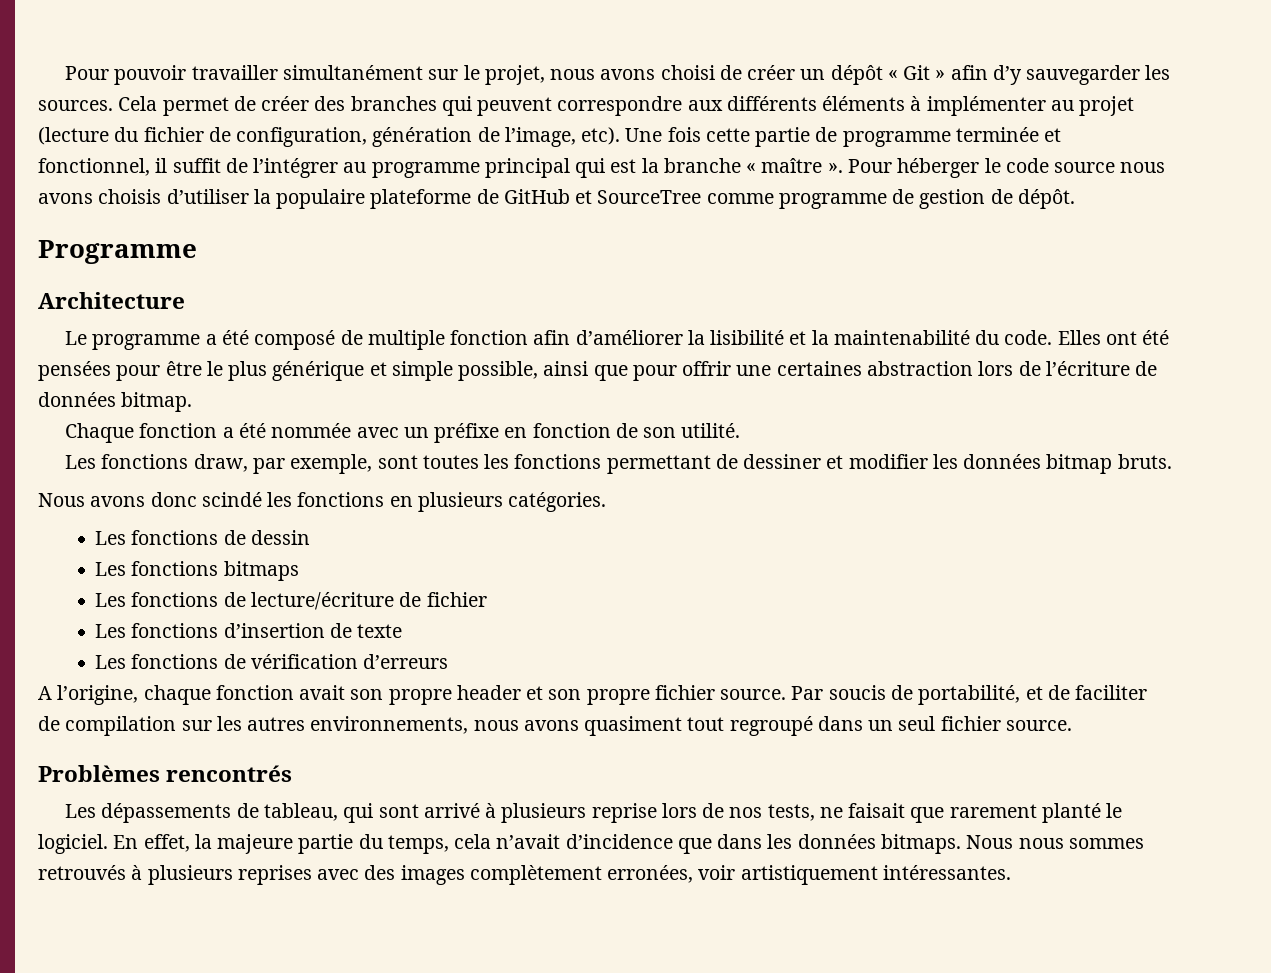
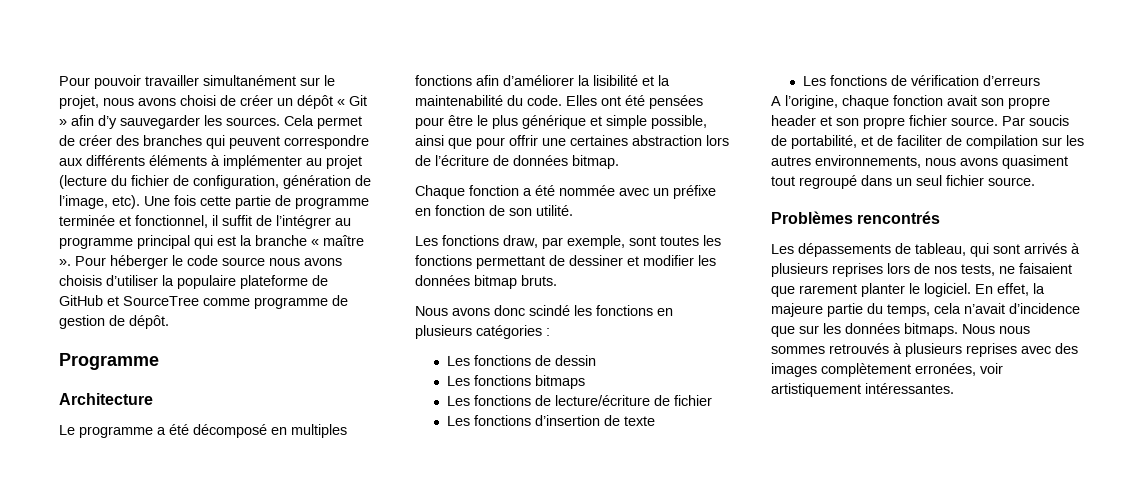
[254,330,529,350] composé de multiple fonction -> [193,424,347,438] [415,75,472,86] décomposé en multiples fonctions
[508,492,607,512] catégories. -> [476,325,550,339] catégories :
[423,803,657,823] arrivé à plusieurs reprise -> [1024,243,1080,254] [771,263,883,277] arrivés à plusieurs reprises
[848,803,906,818] faisait -> [1019,263,1072,274] faisaient
[1041,803,1101,823] planté -> [861,283,905,297] planter
[717,834,763,849] dans -> [799,325,819,334] sur

